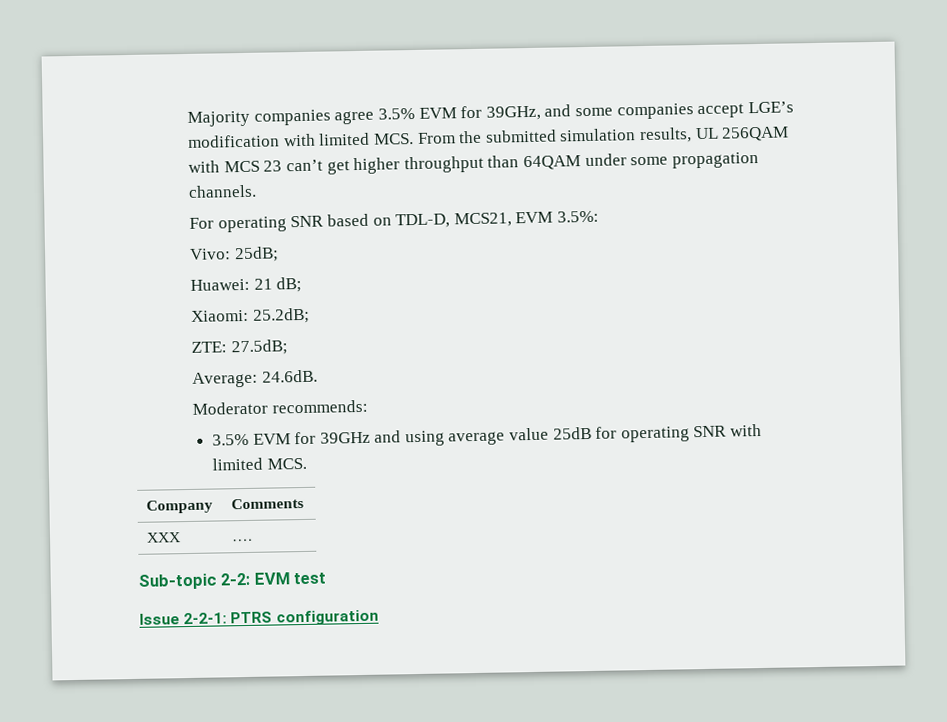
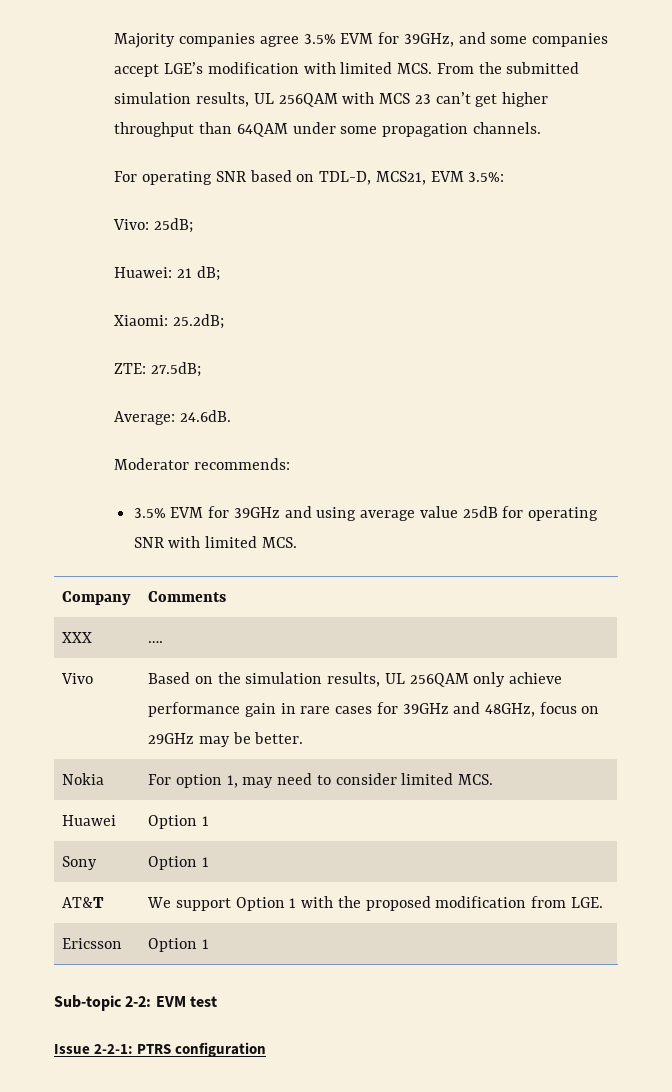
(254, 540) none -> [61,673,94,684] [148,672,563,687] [148,702,600,717] [148,732,304,747] [62,773,105,785] [148,773,494,788] [62,815,117,826] [148,815,209,829] [62,856,98,870] [148,856,209,870] [62,897,105,908] [147,896,603,911] [62,938,123,949] [148,938,209,952] // Vivo | Based on the simulation results, UL 256QAM only achieve performance gain in rare cases for 39GHz and 48GHz, focus on 29GHz may be better. // Nokia | For option 1, may need to consider limited MCS. // Huawei | Option 1 // Sony | Option 1 // AT&T | We support Option 1 with the proposed modification from LGE. // Ericsson | Option 1

